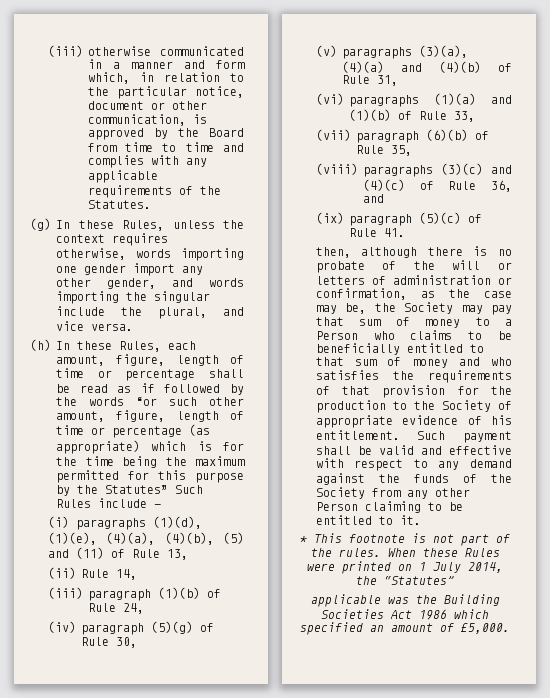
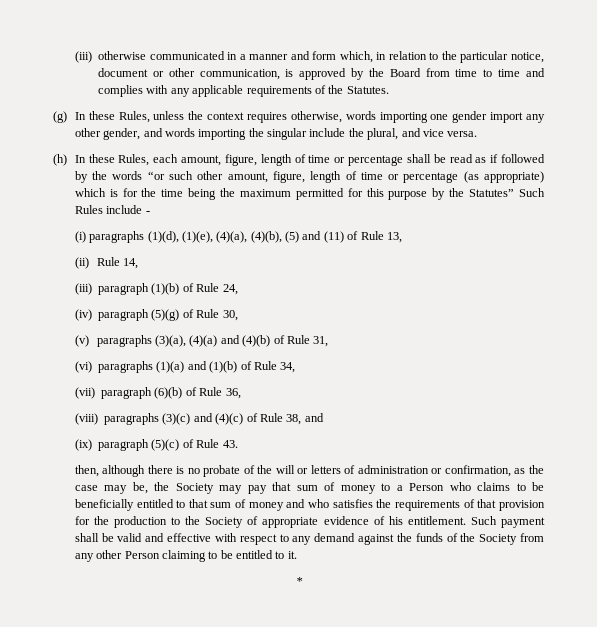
[453,111,475,122] 33, -> [280,362,296,373] 34,
[390,145,412,156] 35, -> [225,388,241,399] 36,
[491,180,512,192] 36, -> [286,414,302,425] 38,
[383,228,405,237] 41. -> [222,440,238,448] 43.
[314,533,510,546] [310,548,500,557] [307,561,503,574] [356,576,454,585] [310,594,500,607] [321,609,489,620] [300,622,510,635] This footnote is not part of the rules. When these Rules were printed on 1 July 2014, the “Statutes” // applicable was the Building Societies Act 1986 which specified an amount of £5,000. -> (303, 581) none

